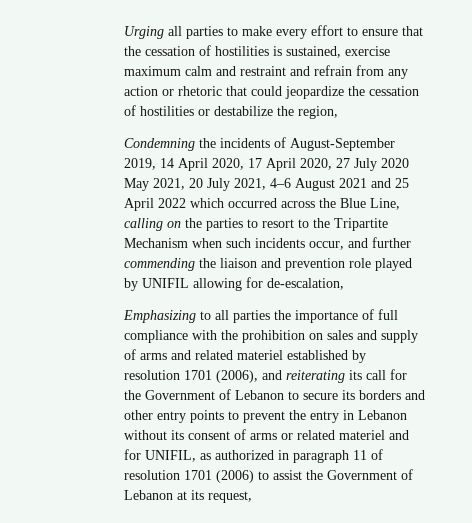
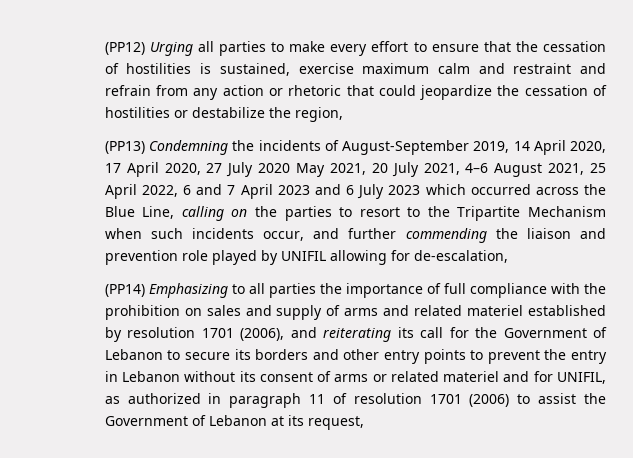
(123, 32) none -> [104,42,145,55] (PP12)
(338, 112) none -> [104,141,145,154] (PP13)
[338,178,409,188] [123,198,186,211] 2021 and 25 April 2022 -> [548,163,606,175] [104,184,421,199] 2021, 25 April 2022, 6 and 7 April 2023 and 6 July 2023
(344, 284) none -> [104,284,145,297] (PP14)

